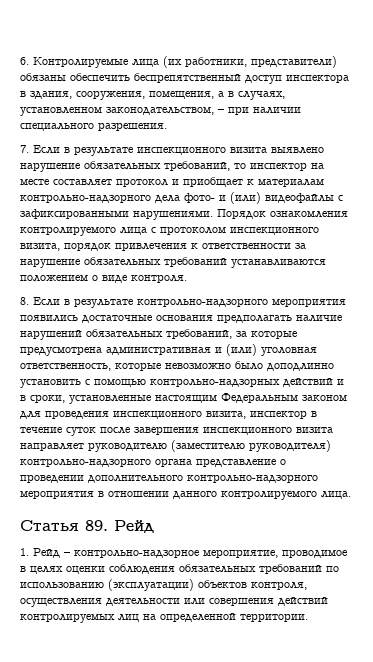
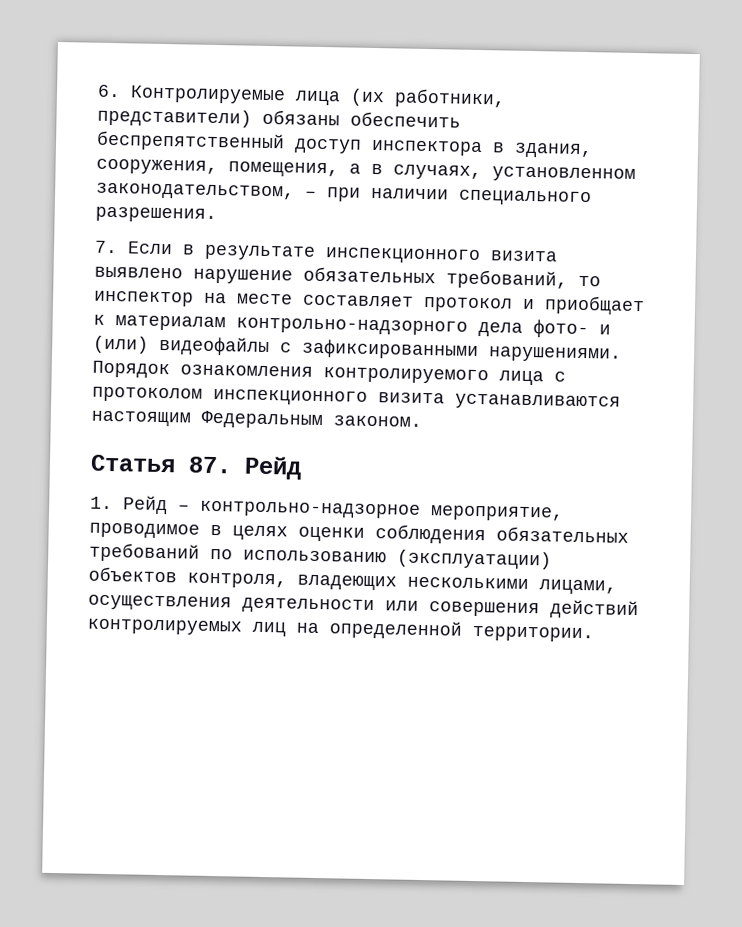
[20,243,306,251] [20,257,326,268] [20,274,187,283] [20,297,346,308] [20,315,342,323] [20,329,297,340] [20,344,317,356] [20,361,334,371] [20,378,344,388] [20,393,347,404] [20,411,317,419] [20,427,333,436] [20,440,331,452] [20,459,286,467] [20,475,318,483] [20,490,351,500] визита, порядок привлечения к ответственности за нарушение обязательных требований устанавливаются положением о виде контроля. // 8. Если в результате контрольно-надзорного мероприятия появились достаточные основания предполагать наличие нарушений обязательных требований, за которые предусмотрена административная и (или) уголовная ответственность, которые невозможно было доподлинно установить с помощью контрольно-надзорных действий и в сроки, установленные настоящим Федеральным законом для проведения инспекционного визита, инспектор в течение суток после завершения инспекционного визита направляет руководителю (заместителю руководителя) контрольно-надзорного органа представление о проведении дополнительного контрольно-надзорного мероприятия в отношении данного контролируемого лица. -> [378,392,621,411] [91,410,422,430] визита устанавливаются настоящим Федеральным законом.
[85,520,108,531] 89. -> [188,456,232,474] 87.
(307, 586) none -> [297,574,617,595] владеющих несколькими лицами,

